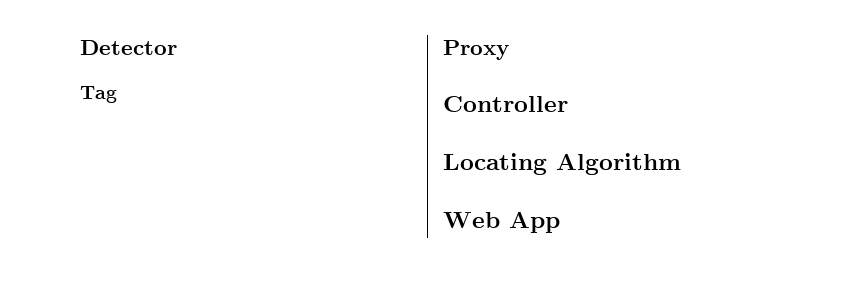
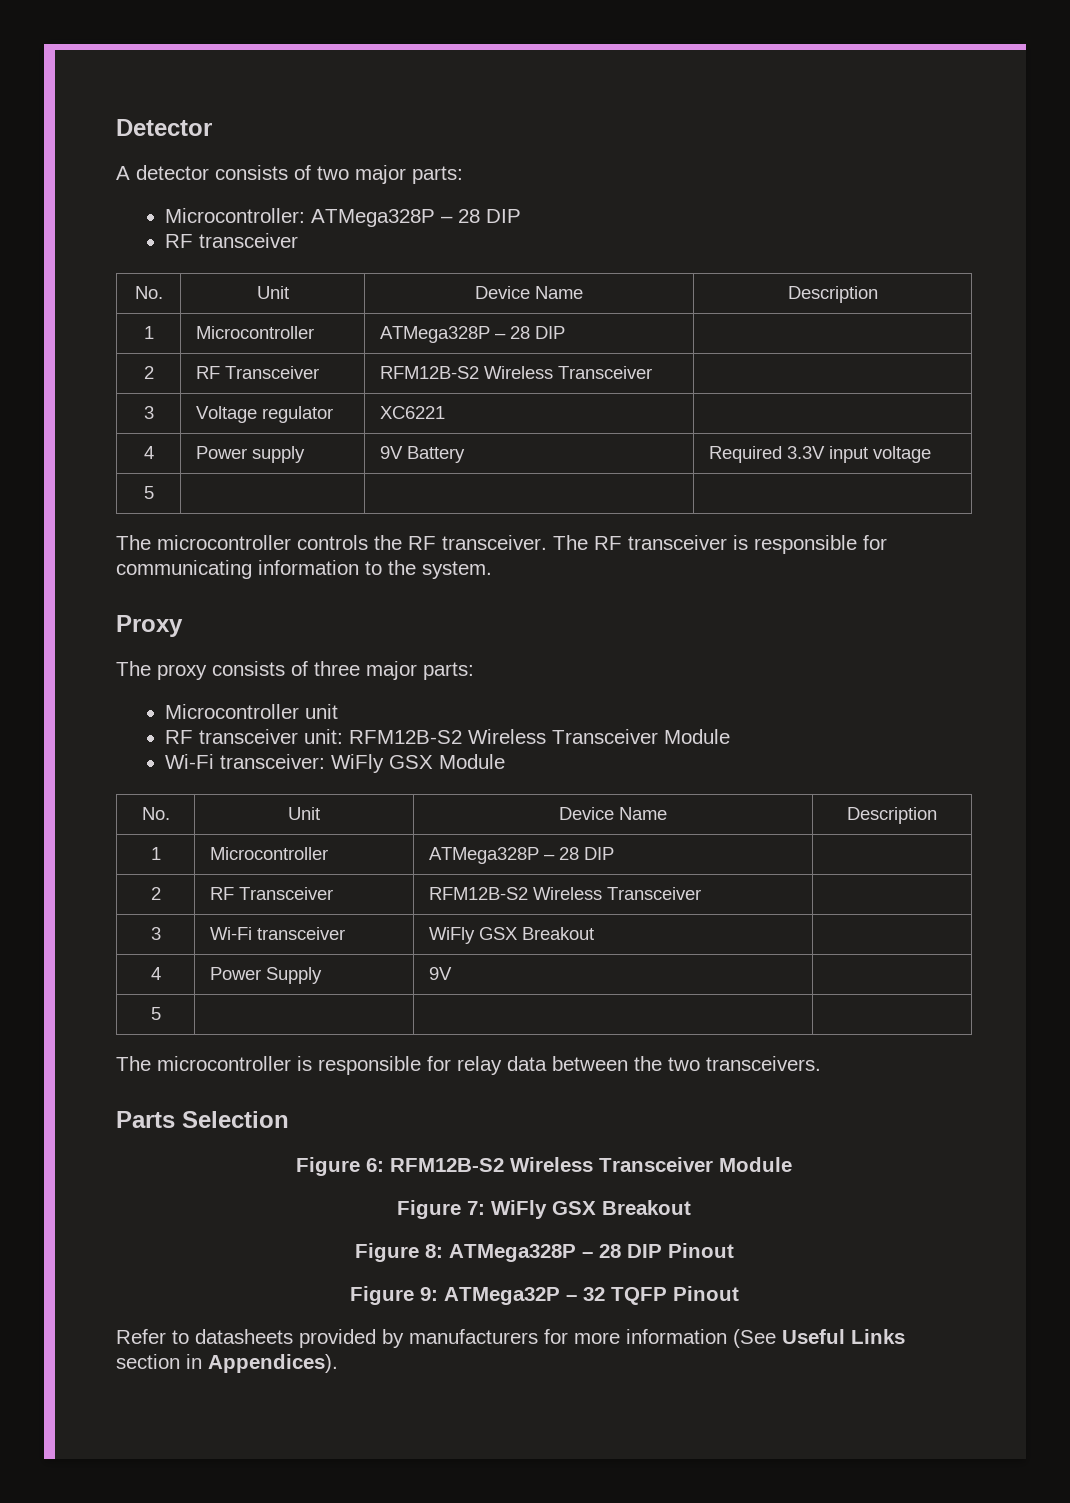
[80,86,117,103] [443,40,509,60] [443,96,568,112] [443,153,681,175] [443,211,560,233] Tag // Proxy // Controller // Locating Algorithm // Web App -> [116,165,463,184] [165,208,522,227] [165,233,299,248] [134,286,163,299] [256,286,289,299] [475,286,583,299] [787,286,878,303] [143,326,154,339] [195,326,314,339] [379,326,565,343] [143,366,154,379] [195,366,319,379] [379,366,652,379] [143,406,154,419] [195,406,333,423] [379,406,445,419] [143,446,154,459] [195,446,305,463] [379,446,465,463] [708,446,931,463] [143,486,154,499] [116,535,887,554] [116,560,492,579] [116,615,183,637] [116,661,474,680] [165,704,339,719] [165,729,731,744] [165,754,506,773] [141,807,170,820] [288,807,320,820] [559,807,667,820] [847,807,937,824] [150,847,161,860] [209,847,328,860] [428,847,614,864] [150,887,161,900] [209,887,333,900] [428,887,701,900] [150,927,161,940] [209,927,345,940] [428,927,594,944] [150,967,161,980] [209,967,322,984] [428,967,452,980] [150,1007,161,1020] [116,1056,821,1075] [116,1111,289,1128] [296,1157,792,1176] [397,1200,691,1219] [354,1243,734,1262] [349,1286,739,1305] [116,1329,905,1348] [116,1354,338,1373] A detector consists of two major parts: // Microcontroller: ATMega328P – 28 DIP // RF transceiver // No. | Unit | Device Name | Description // 1 | Microcontroller | ATMega328P – 28 DIP | // 2 | RF Transceiver | RFM12B-S2 Wireless Transceiver | // 3 | Voltage regulator | XC6221 | // 4 | Power supply | 9V Battery | Required 3.3V input voltage // 5 | | | // The microcontroller controls the RF transceiver. The RF transceiver is responsible for communicating information to the system. // Proxy // The proxy consists of three major parts: // Microcontroller unit // RF transceiver unit: RFM12B-S2 Wireless Transceiver Module // Wi-Fi transceiver: WiFly GSX Module // No. | Unit | Device Name | Description // 1 | Microcontroller | ATMega328P – 28 DIP | // 2 | RF Transceiver | RFM12B-S2 Wireless Transceiver | // 3 | Wi-Fi transceiver | WiFly GSX Breakout | // 4 | Power Supply | 9V | // 5 | | | // The microcontroller is responsible for relay data between the two transceivers. // Parts Selection // Figure 6: RFM12B-S2 Wireless Transceiver Module // Figure 7: WiFly GSX Breakout // Figure 8: ATMega328P – 28 DIP Pinout // Figure 9: ATMega32P – 32 TQFP Pinout // Refer to datasheets provided by manufacturers for more information (See Useful Links section in Appendices).

